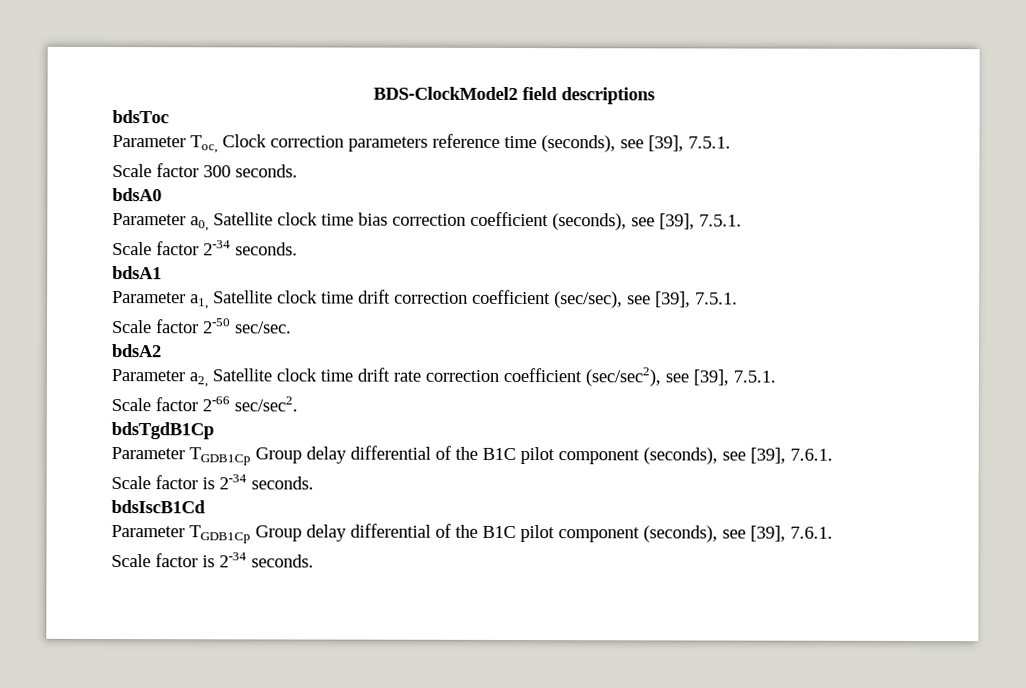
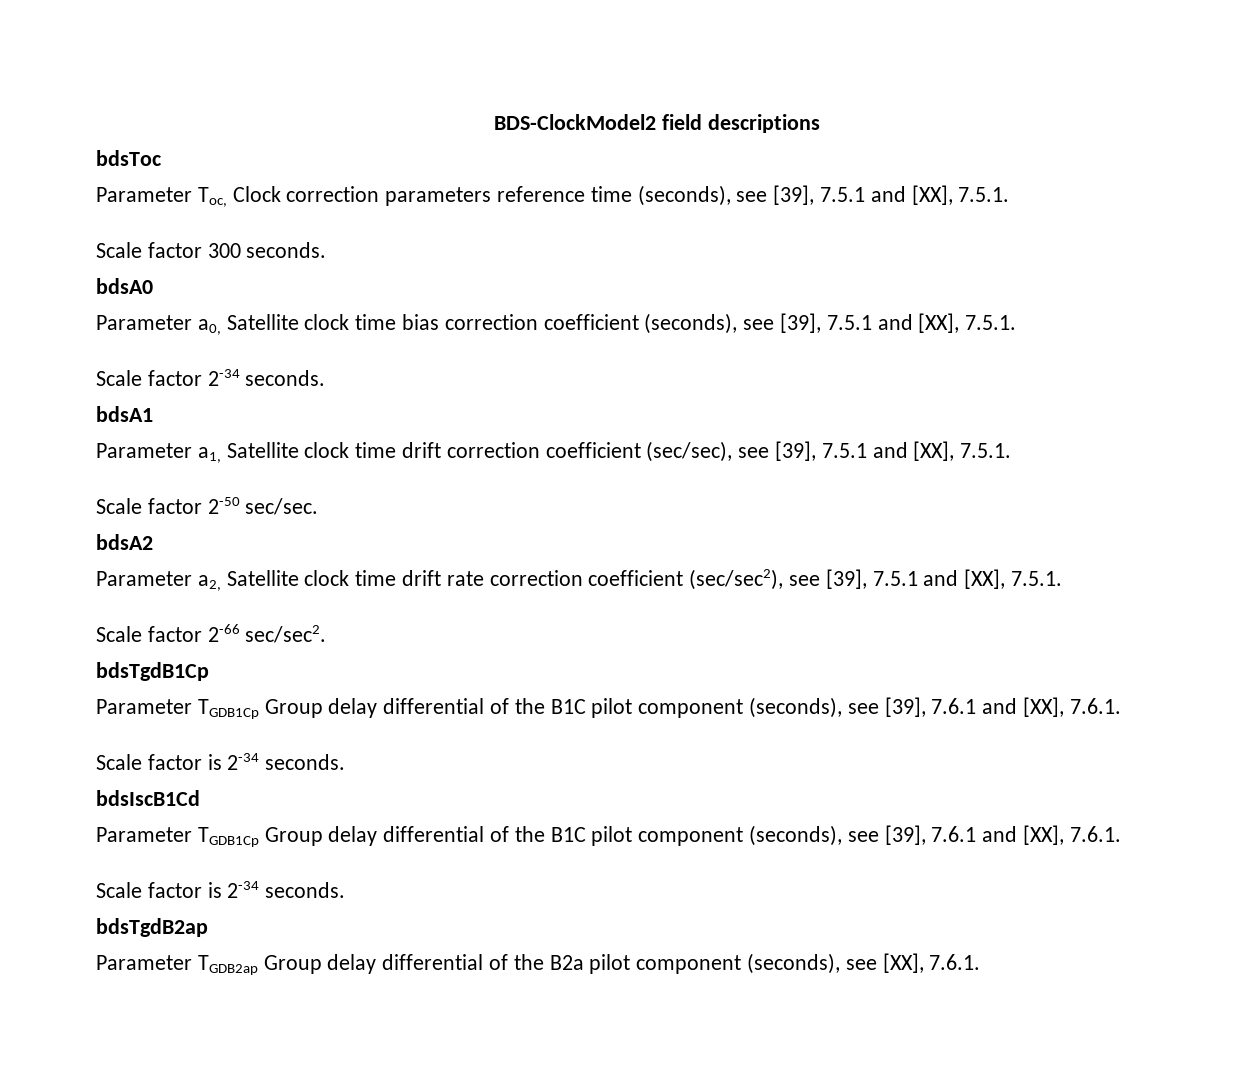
(684, 143) none -> [820,185,953,205] 7.5.1 and [XX],
(695, 221) none -> [826,313,960,333] 7.5.1 and [XX],
(691, 299) none -> [821,441,955,461] 7.5.1 and [XX],
(729, 377) none -> [872,569,1006,589] 7.5.1 and [XX],
(786, 455) none -> [931,697,1065,717] 7.6.1 and [XX],
[790,526,833,539] [111,552,314,568] 7.6.1. // Scale factor is 2-34 seconds. -> [931,825,1121,845] [96,881,346,898] [96,918,208,937] [96,953,981,975] 7.6.1 and [XX], 7.6.1. // Scale factor is 2-34 seconds. // bdsTgdB2ap // Parameter TGDB2ap Group delay differential of the B2a pilot component (seconds), see [XX], 7.6.1.

